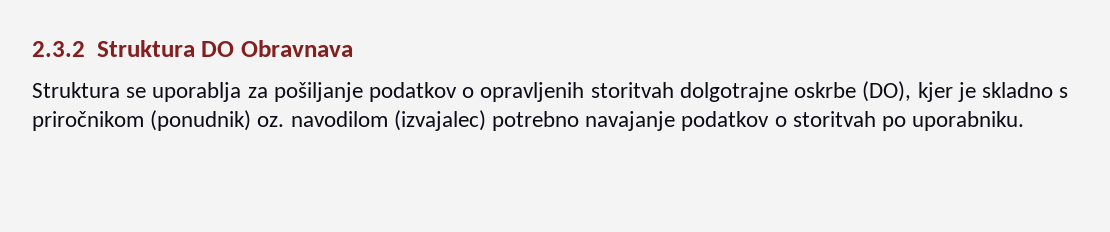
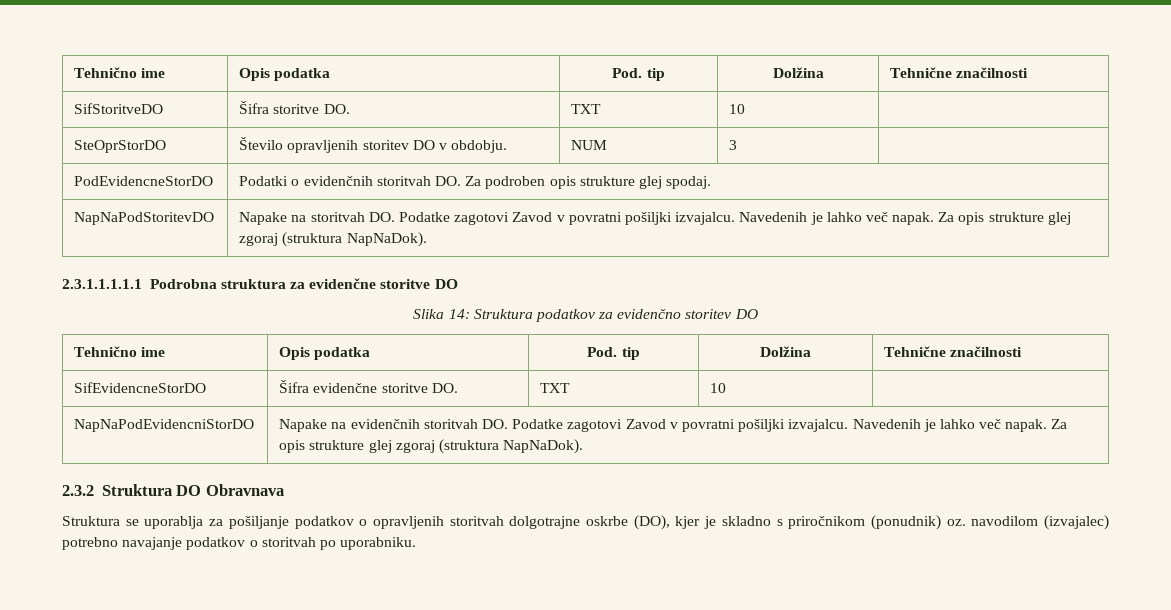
(32, 49) none -> [74,67,166,78] [239,68,331,81] [612,68,665,81] [772,67,824,78] [890,67,1029,78] [74,103,164,114] [239,101,350,114] [571,104,602,114] [729,104,746,114] [74,140,167,153] [239,137,508,153] [571,140,608,150] [729,140,738,150] [74,176,214,186] [239,176,712,189] [74,212,215,225] [239,212,1071,225] [239,232,427,247] [62,278,458,289] [413,309,758,322] [74,346,166,357] [279,347,371,360] [587,347,640,360] [760,346,811,357] [884,346,1023,357] [74,382,207,393] [279,380,458,393] [540,383,571,393] [710,383,727,393] [74,419,255,432] [279,419,1068,432] [279,439,584,454] Tehnično ime | Opis podatka | Pod. tip | Dolžina | Tehnične značilnosti // SifStoritveDO | Šifra storitve DO. | TXT | 10 | // SteOprStorDO | Število opravljenih storitev DO v obdobju. | NUM | 3 | // PodEvidencneStorDO | Podatki o evidenčnih storitvah DO. Za podroben opis strukture glej spodaj. // NapNaPodStoritevDO | Napake na storitvah DO. Podatke zagotovi Zavod v povratni pošiljki izvajalcu. Navedenih je lahko več napak. Za opis strukture glej zgoraj (struktura NapNaDok). // 2.3.1.1.1.1.1 Podrobna struktura za evidenčne storitve DO // Slika 14: Struktura podatkov za evidenčno storitev DO // Tehnično ime | Opis podatka | Pod. tip | Dolžina | Tehnične značilnosti // SifEvidencneStorDO | Šifra evidenčne storitve DO. | TXT | 10 | // NapNaPodEvidencniStorDO | Napake na evidenčnih storitvah DO. Podatke zagotovi Zavod v povratni pošiljki izvajalcu. Navedenih je lahko več napak. Za opis strukture glej zgoraj (struktura NapNaDok). //

